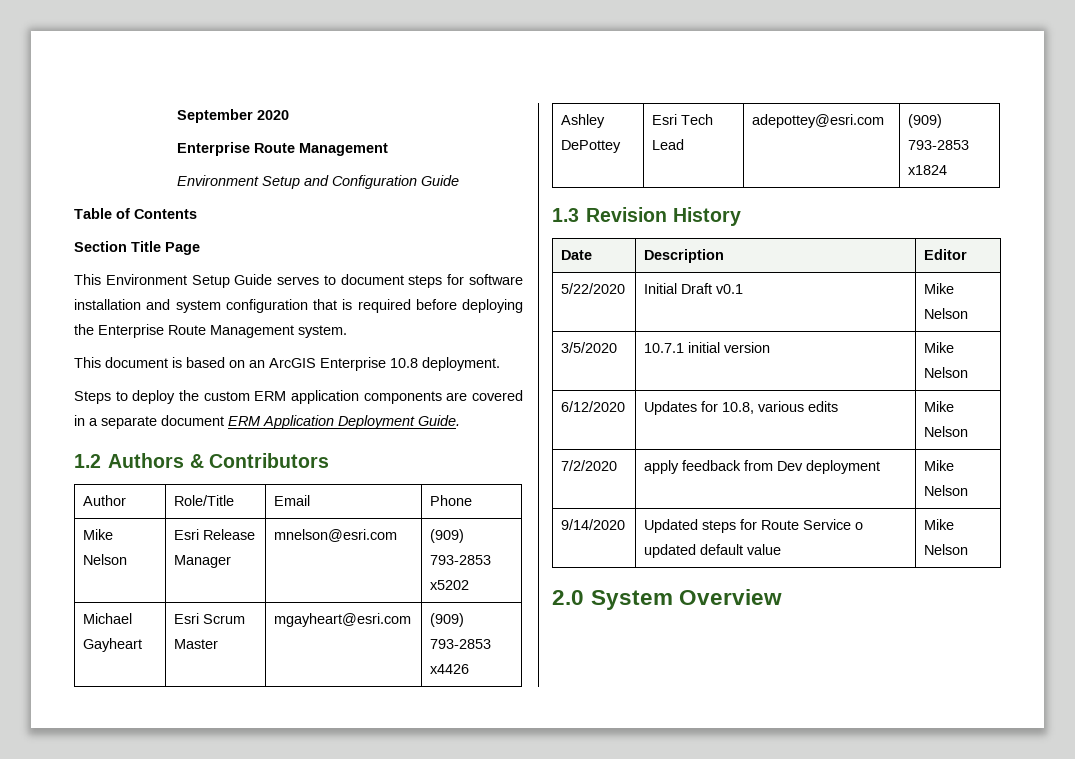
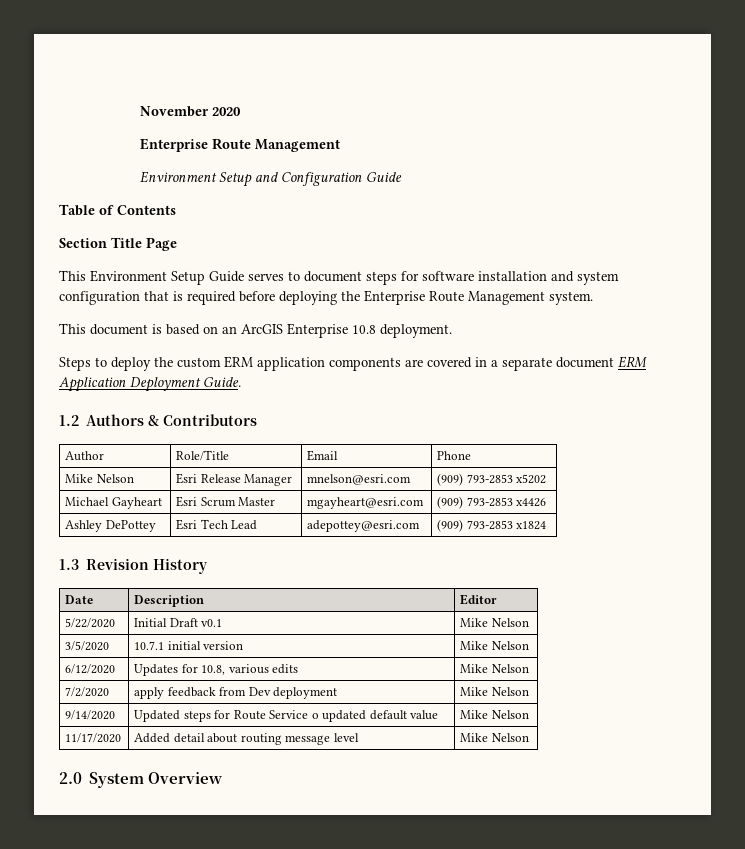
[176,109,253,123] September -> [140,106,210,117] November
(969, 549) none -> [65,733,122,743] [134,733,359,745] [460,733,529,742] // 11/17/2020 | Added detail about routing message level | Mike Nelson

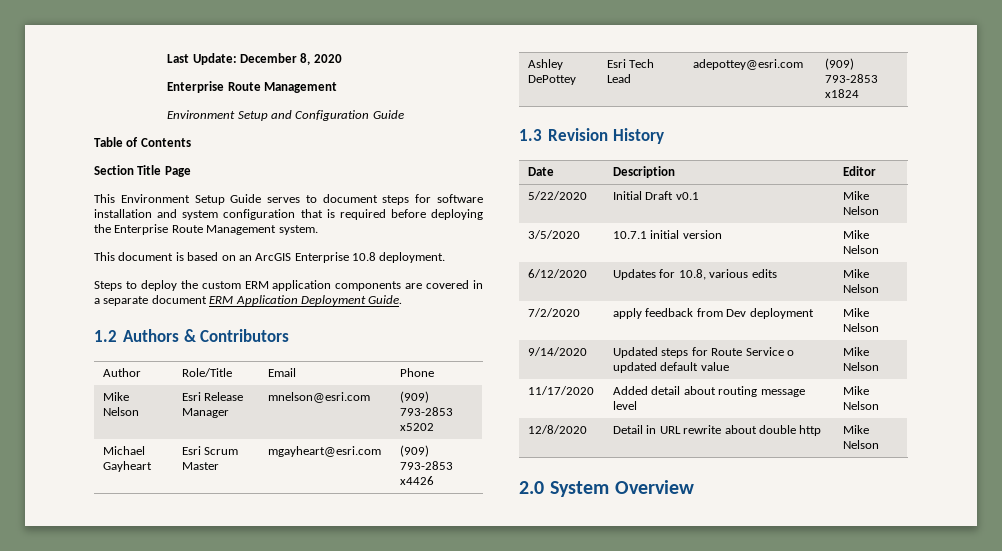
[140,106,210,117] November -> [167,53,311,65] Last Update: December 8,
(529, 737) none -> [528,425,588,434] [613,425,822,436] [843,425,870,434] [843,440,880,449] // 12/8/2020 | Detail in URL rewrite about double http | Mike Nelson

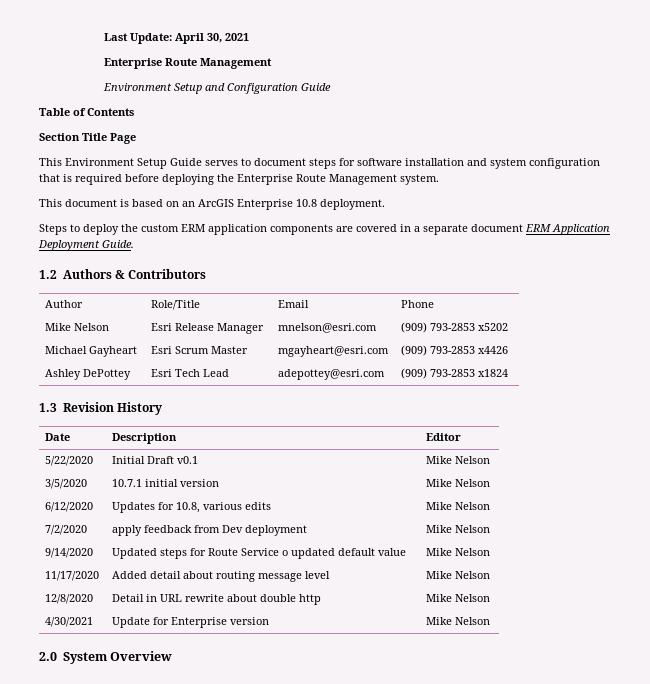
[240,53,342,65] December 8, 2020 -> [174,33,249,44] April 30, 2021
(880, 444) none -> [45,617,94,627] [112,617,270,628] [426,617,491,625] // 4/30/2021 | Update for Enterprise version | Mike Nelson

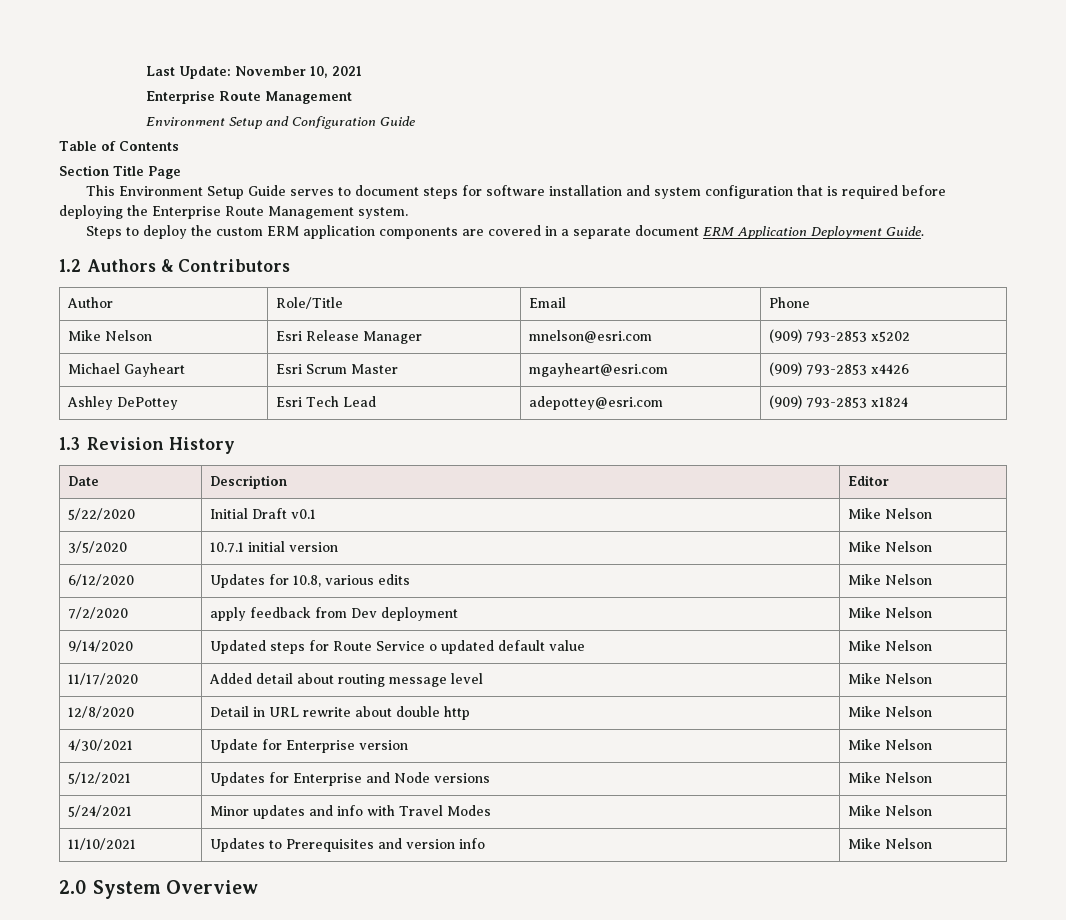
[174,33,222,44] April 30, -> [235,66,329,78] November 10,
[39,199,385,210] // This document is based on an ArcGIS Enterprise 10.8 deployment. -> (408, 213) none
(491, 621) none -> [68,772,132,784] [210,772,491,786] [848,772,933,783] [68,805,133,817] [210,805,492,819] [848,805,933,816] [68,838,137,850] [210,838,486,852] [848,838,933,849] // 5/12/2021 | Updates for Enterprise and Node versions | Mike Nelson // 5/24/2021 | Minor updates and info with Travel Modes | Mike Nelson // 11/10/2021 | Updates to Prerequisites and version info | Mike Nelson

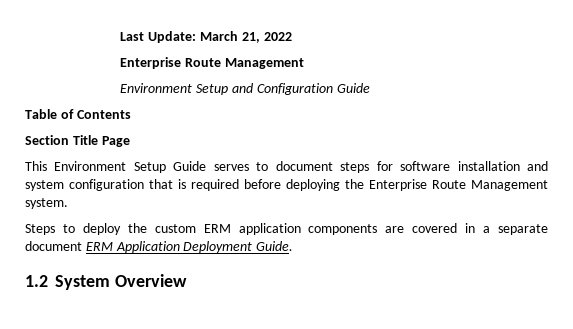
[235,66,363,78] November 10, 2021 -> [200,31,292,43] March 21, 2022
[87,259,291,272] [67,297,114,308] [276,297,344,309] [529,297,567,308] [769,297,811,308] [68,330,153,341] [276,330,423,344] [529,330,653,343] [769,329,911,343] [68,363,186,377] [276,364,399,374] [529,363,669,377] [769,362,910,376] [67,396,179,410] [276,396,377,407] [529,396,664,410] [769,395,909,409] [59,437,235,454] [68,476,100,486] [210,475,288,489] [848,475,890,486] [68,508,136,520] [210,508,317,519] [848,508,933,519] [68,541,128,553] [210,541,339,553] [848,541,933,552] [68,574,135,586] [210,574,411,588] [848,574,933,585] [68,607,129,619] [210,607,459,621] [848,607,933,618] [68,640,134,652] [210,640,586,654] [848,640,933,651] [68,673,139,685] [209,673,484,687] [848,673,933,684] [68,706,135,718] [210,706,471,720] [848,706,933,717] [68,739,134,751] [210,739,409,753] [848,739,933,750] [68,772,132,784] [210,772,491,786] [848,772,933,783] [68,805,133,817] [210,805,492,819] [848,805,933,816] [68,838,137,850] [210,838,486,852] [848,838,933,849] [59,880,86,894] Authors & Contributors // Author | Role/Title | Email | Phone // Mike Nelson | Esri Release Manager | mnelson@esri.com | (909) 793-2853 x5202 // Michael Gayheart | Esri Scrum Master | mgayheart@esri.com | (909) 793-2853 x4426 // Ashley DePottey | Esri Tech Lead | adepottey@esri.com | (909) 793-2853 x1824 // 1.3 Revision History // Date | Description | Editor // 5/22/2020 | Initial Draft v0.1 | Mike Nelson // 3/5/2020 | 10.7.1 initial version | Mike Nelson // 6/12/2020 | Updates for 10.8, various edits | Mike Nelson // 7/2/2020 | apply feedback from Dev deployment | Mike Nelson // 9/14/2020 | Updated steps for Route Service o updated default value | Mike Nelson // 11/17/2020 | Added detail about routing message level | Mike Nelson // 12/8/2020 | Detail in URL rewrite about double http | Mike Nelson // 4/30/2021 | Update for Enterprise version | Mike Nelson // 5/12/2021 | Updates for Enterprise and Node versions | Mike Nelson // 5/24/2021 | Minor updates and info with Travel Modes | Mike Nelson // 11/10/2021 | Updates to Prerequisites and version info | Mike Nelson // 2.0 -> (48, 281) none

